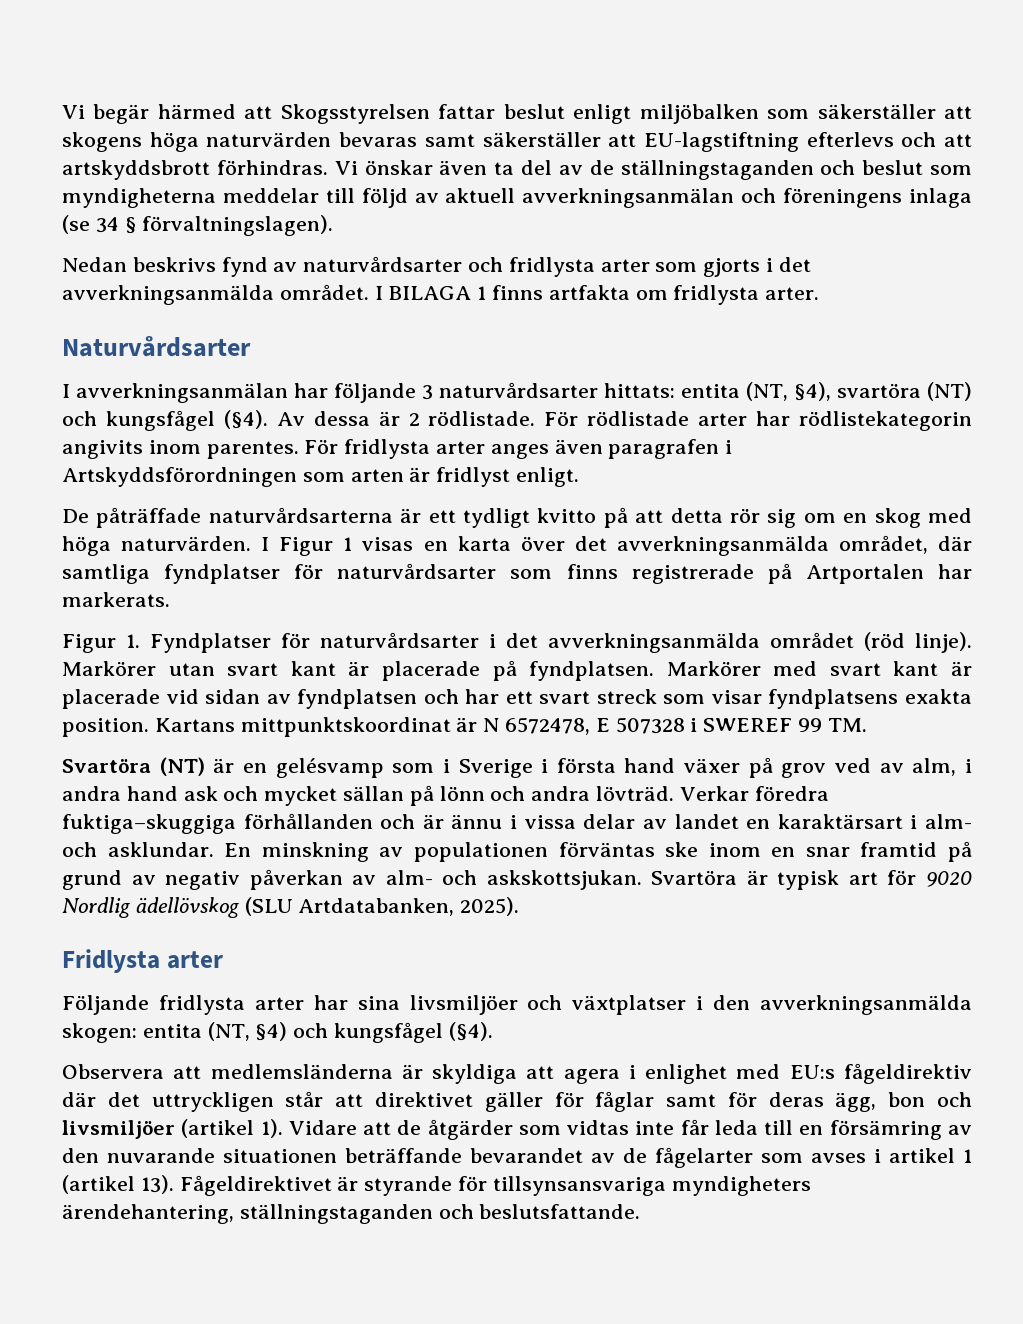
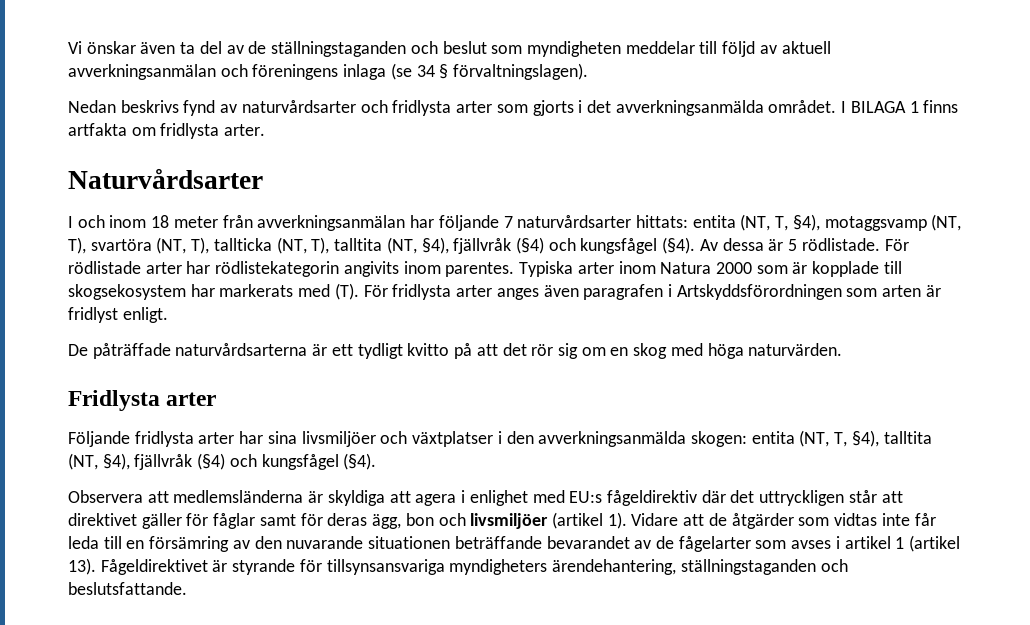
[62,104,973,124] [62,132,973,152] [62,160,358,180] Vi begär härmed att Skogsstyrelsen fattar beslut enligt miljöbalken som säkerställer att skogens höga naturvärden bevaras samt säkerställer att EU-lagstiftning efterlevs och att artskyddsbrott förhindras. Vi -> [68,41,82,54] Vi
[62,188,216,208] myndigheterna -> [526,41,621,57] myndigheten
(70, 391) none -> [77,215,253,228] och inom 18 meter från
[422,385,433,400] 3 -> [503,216,513,228] 7
[794,382,972,401] §4), svartöra (NT) -> [775,214,962,231] [68,237,544,254] T, §4), motaggsvamp (NT, T), svartöra (NT, T), tallticka (NT, T), talltita (NT, §4), fjällvråk (§4)
[408,413,420,426] 2 -> [788,239,798,251] 5
(299, 450) none -> [519,261,902,277] [68,283,359,300] Typiska arter inom Natura 2000 som är kopplade till skogsekosystem har markerats med (T).
[670,508,723,523] detta -> [502,343,527,356] det
[261,535,972,556] [62,563,972,584] [62,592,170,607] [62,632,972,653] [62,660,973,681] [62,689,973,709] [62,717,867,737] [62,757,972,778] [62,785,829,806] [62,813,973,834] [62,841,972,862] [62,869,973,890] [62,897,520,918] I Figur 1 visas en karta över det avverkningsanmälda området, där samtliga fyndplatser för naturvårdsarter som finns registrerade på Artportalen har markerats. // Figur 1. Fyndplatser för naturvårdsarter i det avverkningsanmälda området (röd linje). Markörer utan svart kant är placerade på fyndplatsen. Markörer med svart kant är placerade vid sidan av fyndplatsen och har ett svart streck som visar fyndplatsens exakta position. Kartans mittpunktskoordinat är N 6572478, E 507328 i SWEREF 99 TM. // Svartöra (NT) är en gelésvamp som i Sverige i första hand växer på grov ved av alm, i andra hand ask och mycket sällan på lönn och andra lövträd. Verkar föredra fuktiga–skuggiga förhållanden och är ännu i vissa delar av landet en karaktärsart i alm- och asklundar. En minskning av populationen förväntas ske inom en snar framtid på grund av negativ påverkan av alm- och askskottsjukan. Svartöra är typisk art för 9020 Nordlig ädellövskog (SLU Artdatabanken, 2025). -> (843, 349) none
[255,1022,288,1041] §4) -> [834,430,932,447] [68,453,226,470] T, §4), talltita (NT, §4), fjällvråk (§4)

